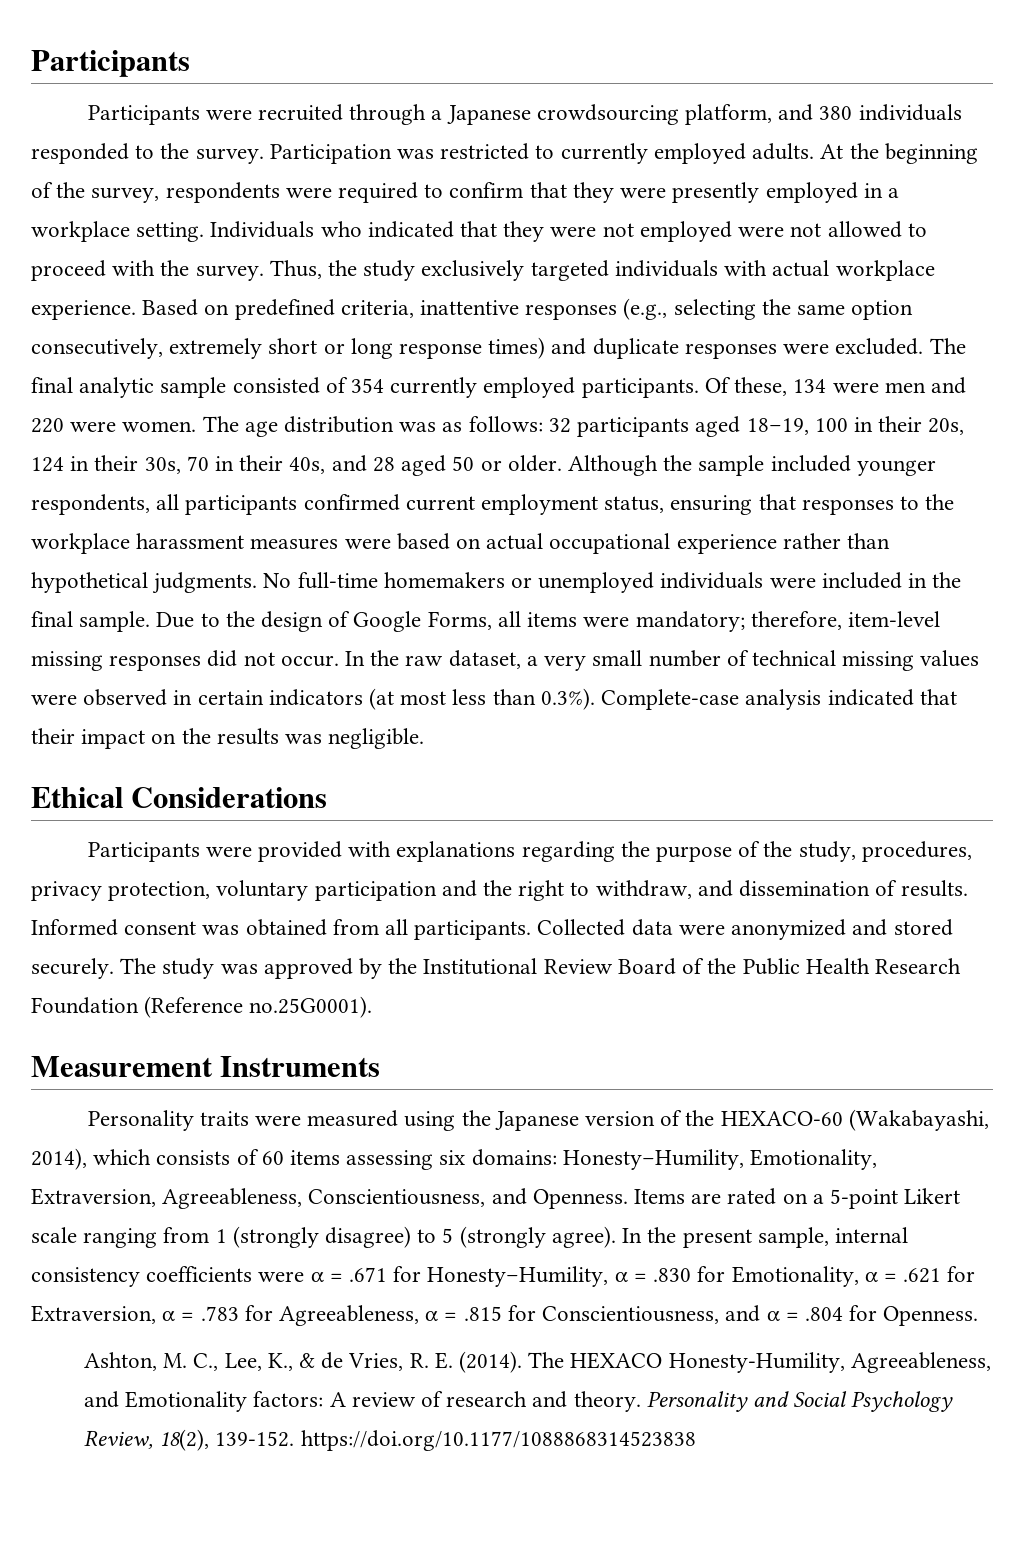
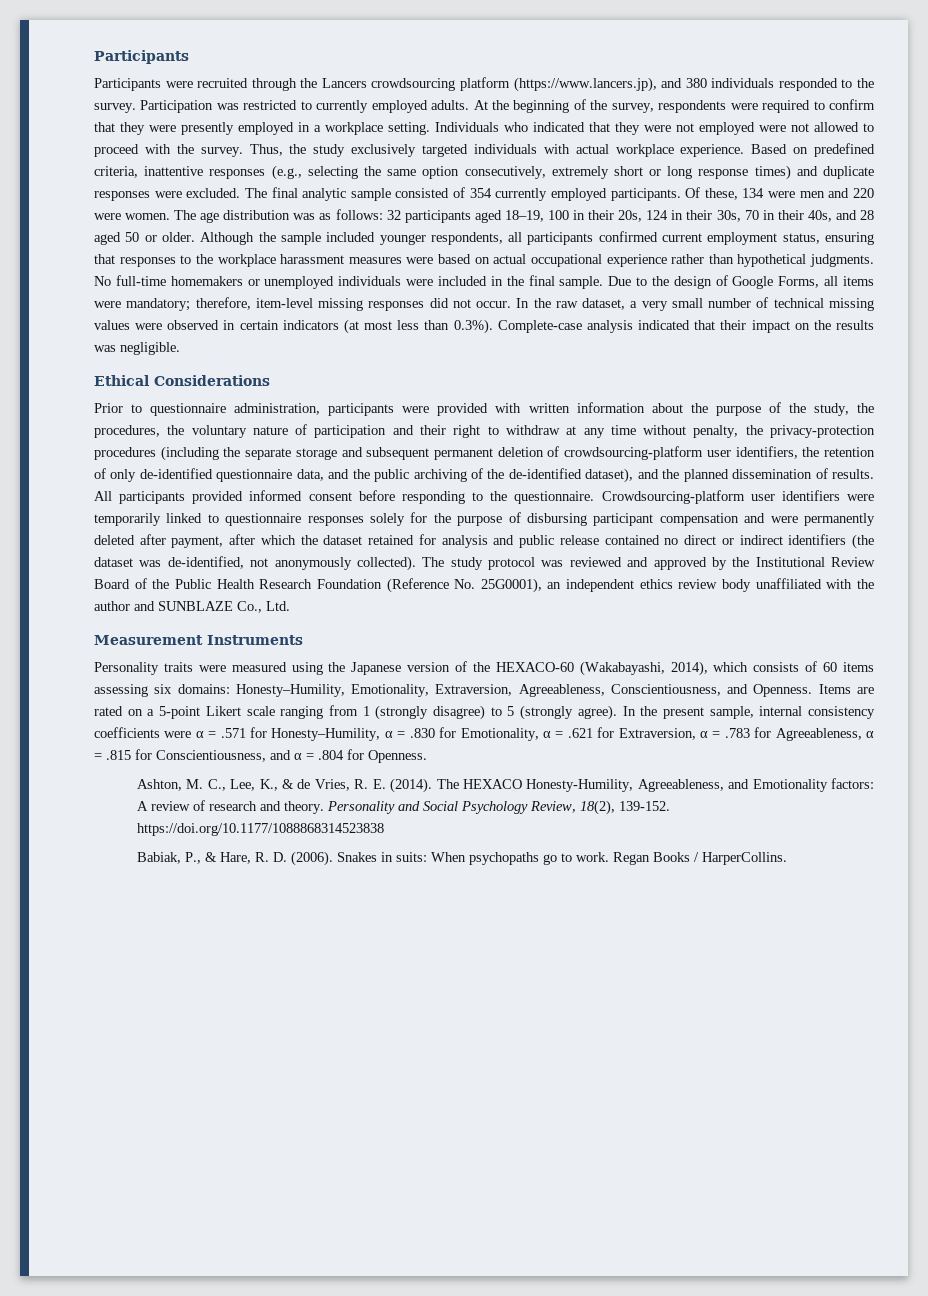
[431,104,773,125] a Japanese crowdsourcing platform, -> [300,77,657,92] the Lancers crowdsourcing platform (https://www.lancers.jp),
[87,841,615,862] Participants were provided with explanations regarding -> [94,402,683,416] Prior to questionnaire administration, participants were provided with written information about
[861,841,972,862] [31,880,309,901] procedures, privacy protection, voluntary -> [857,403,874,413] [94,424,308,438] the procedures, the voluntary nature of
[483,880,513,896] the -> [420,425,447,435] their
[595,880,968,899] [31,919,953,940] [31,958,258,979] withdraw, and dissemination of results. Informed consent was obtained from all participants. Collected data were anonymized and stored securely. The study was -> [505,425,875,438] [94,446,875,461] [94,468,875,483] [94,490,874,504] [94,512,875,526] [94,534,874,549] [94,556,649,571] withdraw at any time without penalty, the privacy-protection procedures (including the separate storage and subsequent permanent deletion of crowdsourcing-platform user identifiers, the retention of only de-identified questionnaire data, and the public archiving of the de-identified dataset), and the planned dissemination of results. All participants provided informed consent before responding to the questionnaire. Crowdsourcing-platform user identifiers were temporarily linked to questionnaire responses solely for the purpose of disbursing participant compensation and were permanently deleted after payment, after which the dataset retained for analysis and public release contained no direct or indirect identifiers (the dataset was de-identified, not anonymously collected). The study protocol was reviewed and
[249,996,373,1018] no.25G0001). -> [454,578,874,593] [94,601,290,613] No. 25G0001), an independent ethics review body unaffiliated with the author and SUNBLAZE Co., Ltd.
[349,1267,388,1282] .671 -> [220,728,246,738] .571
(696, 1440) none -> [137,851,788,866] // Babiak, P., & Hare, R. D. (2006). Snakes in suits: When psychopaths go to work. Regan Books / HarperCollins.

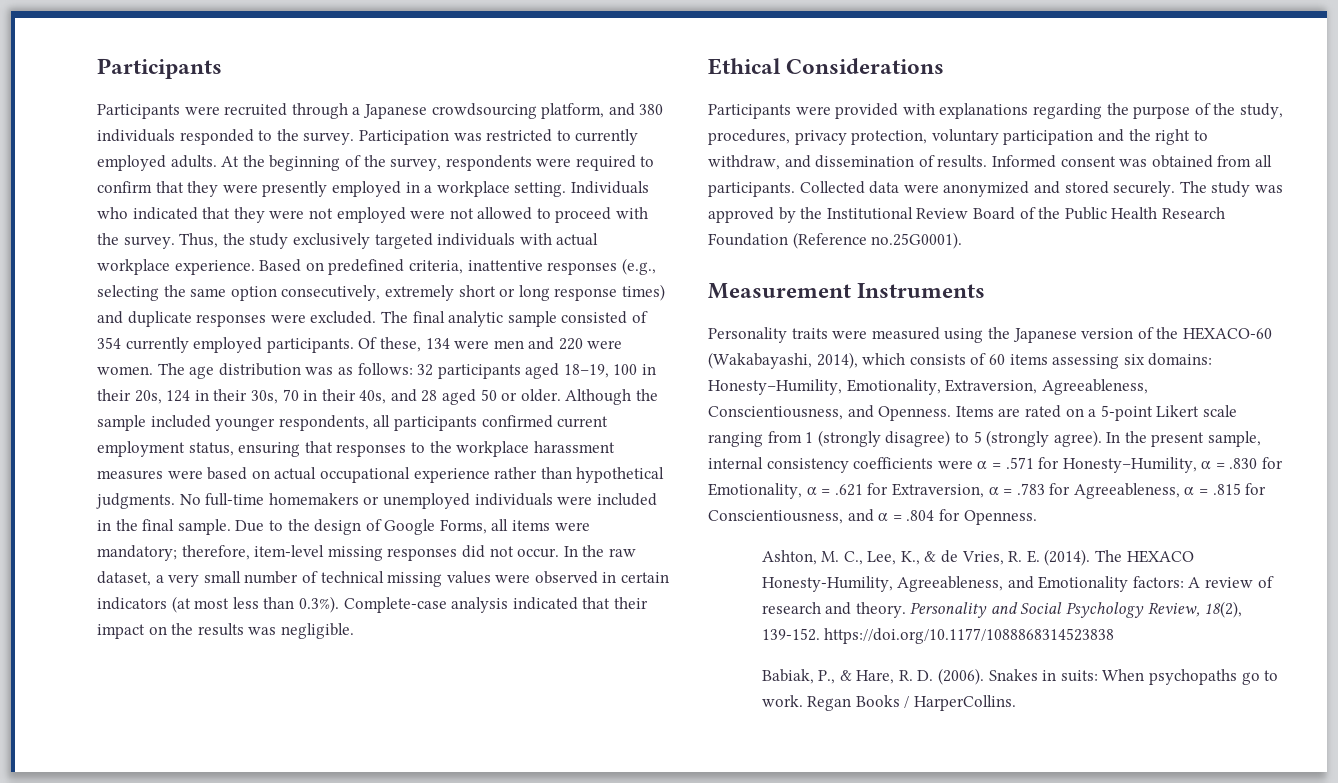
[300,77,657,92] the Lancers crowdsourcing platform (https://www.lancers.jp), -> [352,103,605,119] a Japanese crowdsourcing platform,
[94,402,683,416] Prior to questionnaire administration, participants were provided with written information about -> [708,103,1102,119] Participants were provided with explanations regarding
[857,403,874,413] [94,424,308,438] the procedures, the voluntary nature of -> [708,129,999,145] procedures, privacy protection, voluntary
[420,425,447,435] their -> [1128,129,1151,141] the
[505,425,875,438] [94,446,875,461] [94,468,875,483] [94,490,874,504] [94,512,875,526] [94,534,874,549] [94,556,649,571] withdraw at any time without penalty, the privacy-protection procedures (including the separate storage and subsequent permanent deletion of crowdsourcing-platform user identifiers, the retention of only de-identified questionnaire data, and the public archiving of the de-identified dataset), and the planned dissemination of results. All participants provided informed consent before responding to the questionnaire. Crowdsourcing-platform user identifiers were temporarily linked to questionnaire responses solely for the purpose of disbursing participant compensation and were permanently deleted after payment, after which the dataset retained for analysis and public release contained no direct or indirect identifiers (the dataset was de-identified, not anonymously collected). The study protocol was reviewed and -> [708,155,1272,170] [708,181,1283,197] withdraw, and dissemination of results. Informed consent was obtained from all participants. Collected data were anonymized and stored securely. The study was
[454,578,874,593] [94,601,290,613] No. 25G0001), an independent ethics review body unaffiliated with the author and SUNBLAZE Co., Ltd. -> [871,232,963,249] no.25G0001).

